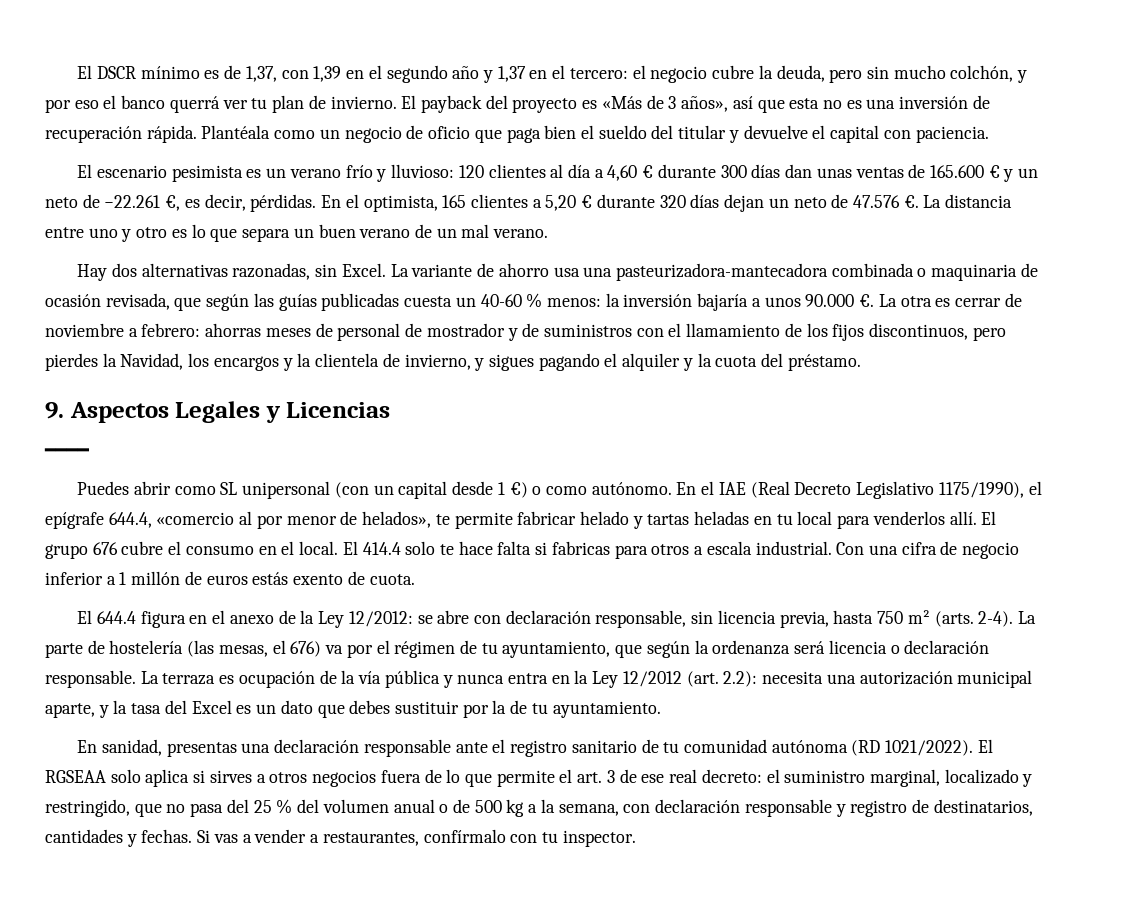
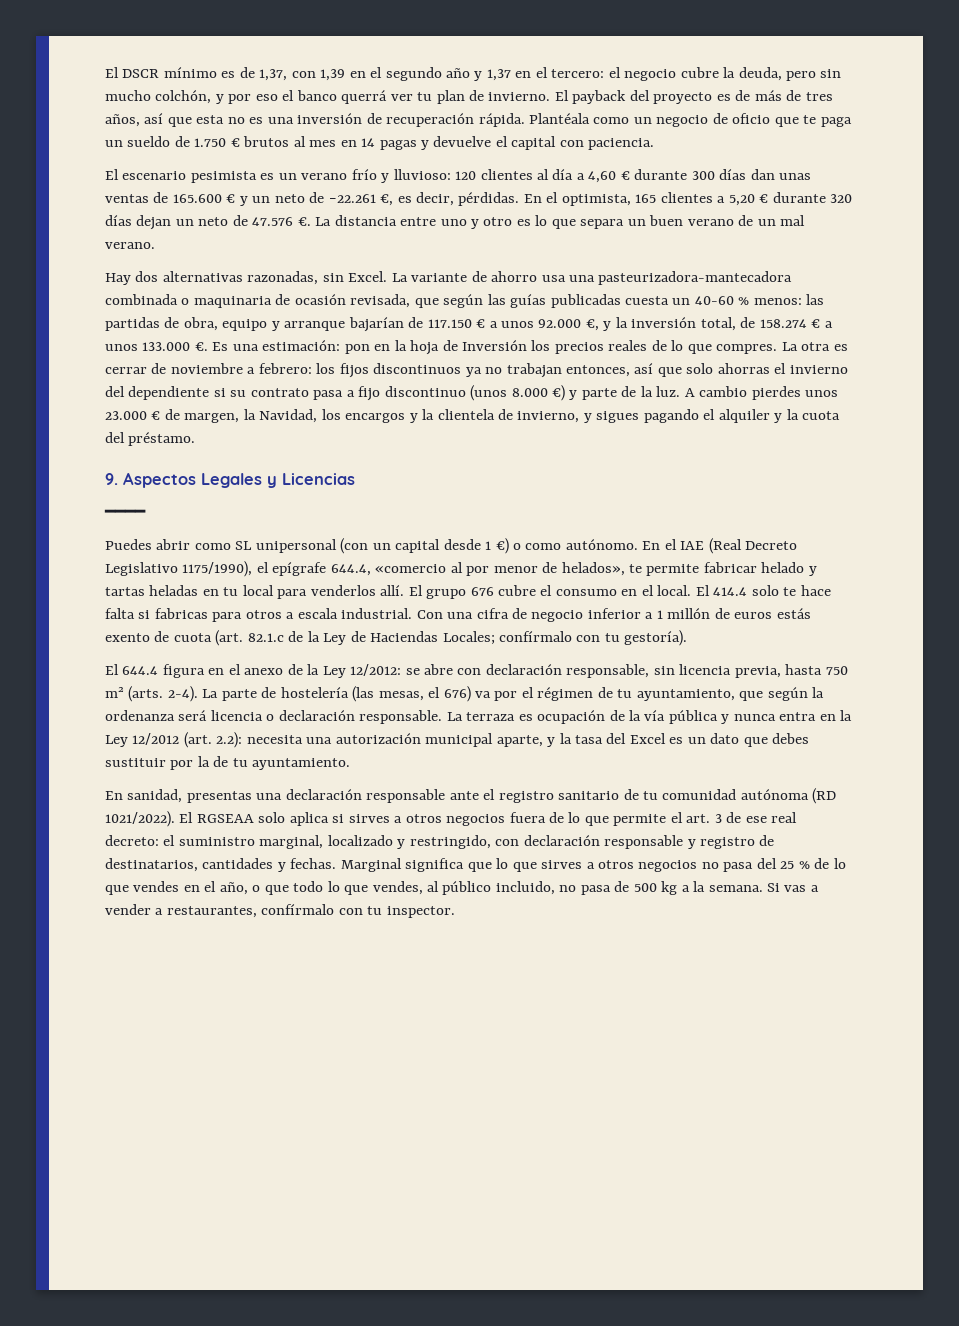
[601,95,729,112] «Más de 3 años», -> [735,90,833,101] [105,114,140,127] de más de tres años,
[506,125,727,143] paga bien el sueldo del titular -> [803,115,852,127] [105,136,417,150] te paga un sueldo de 1.750 € brutos al mes en 14 pagas
[605,293,875,311] la inversión bajaría a unos 90.000 €. -> [806,294,825,305] [105,317,833,332] [105,340,778,355] las partidas de obra, equipo y arranque bajarían de 117.150 € a unos 92.000 €, y la inversión total, de 158.274 € a unos 133.000 €. Es una estimación: pon en la hoja de Inversión los precios reales de lo que compres.
[205,323,1006,341] [45,353,98,371] ahorras meses de personal de mostrador y de suministros con el llamamiento de los fijos discontinuos, pero pierdes -> [316,363,848,378] [105,385,839,401] [105,409,240,423] los fijos discontinuos ya no trabajan entonces, así que solo ahorras el invierno del dependiente si su contrato pasa a fijo discontinuo (unos 8.000 €) y parte de la luz. A cambio pierdes unos 23.000 € de margen,
[369,574,415,585] cuota. -> [173,630,688,646] cuota (art. 82.1.c de la Ley de Haciendas Locales; confírmalo con tu gestoría).
[134,799,619,817] que no pasa del 25 % del volumen anual o de 500 kg a la semana, -> (491, 842) none
(193, 836) none -> [340,858,846,872] [105,881,763,895] Marginal significa que lo que sirves a otros negocios no pasa del 25 % de lo que vendes en el año, o que todo lo que vendes, al público incluido, no pasa de 500 kg a la semana.

